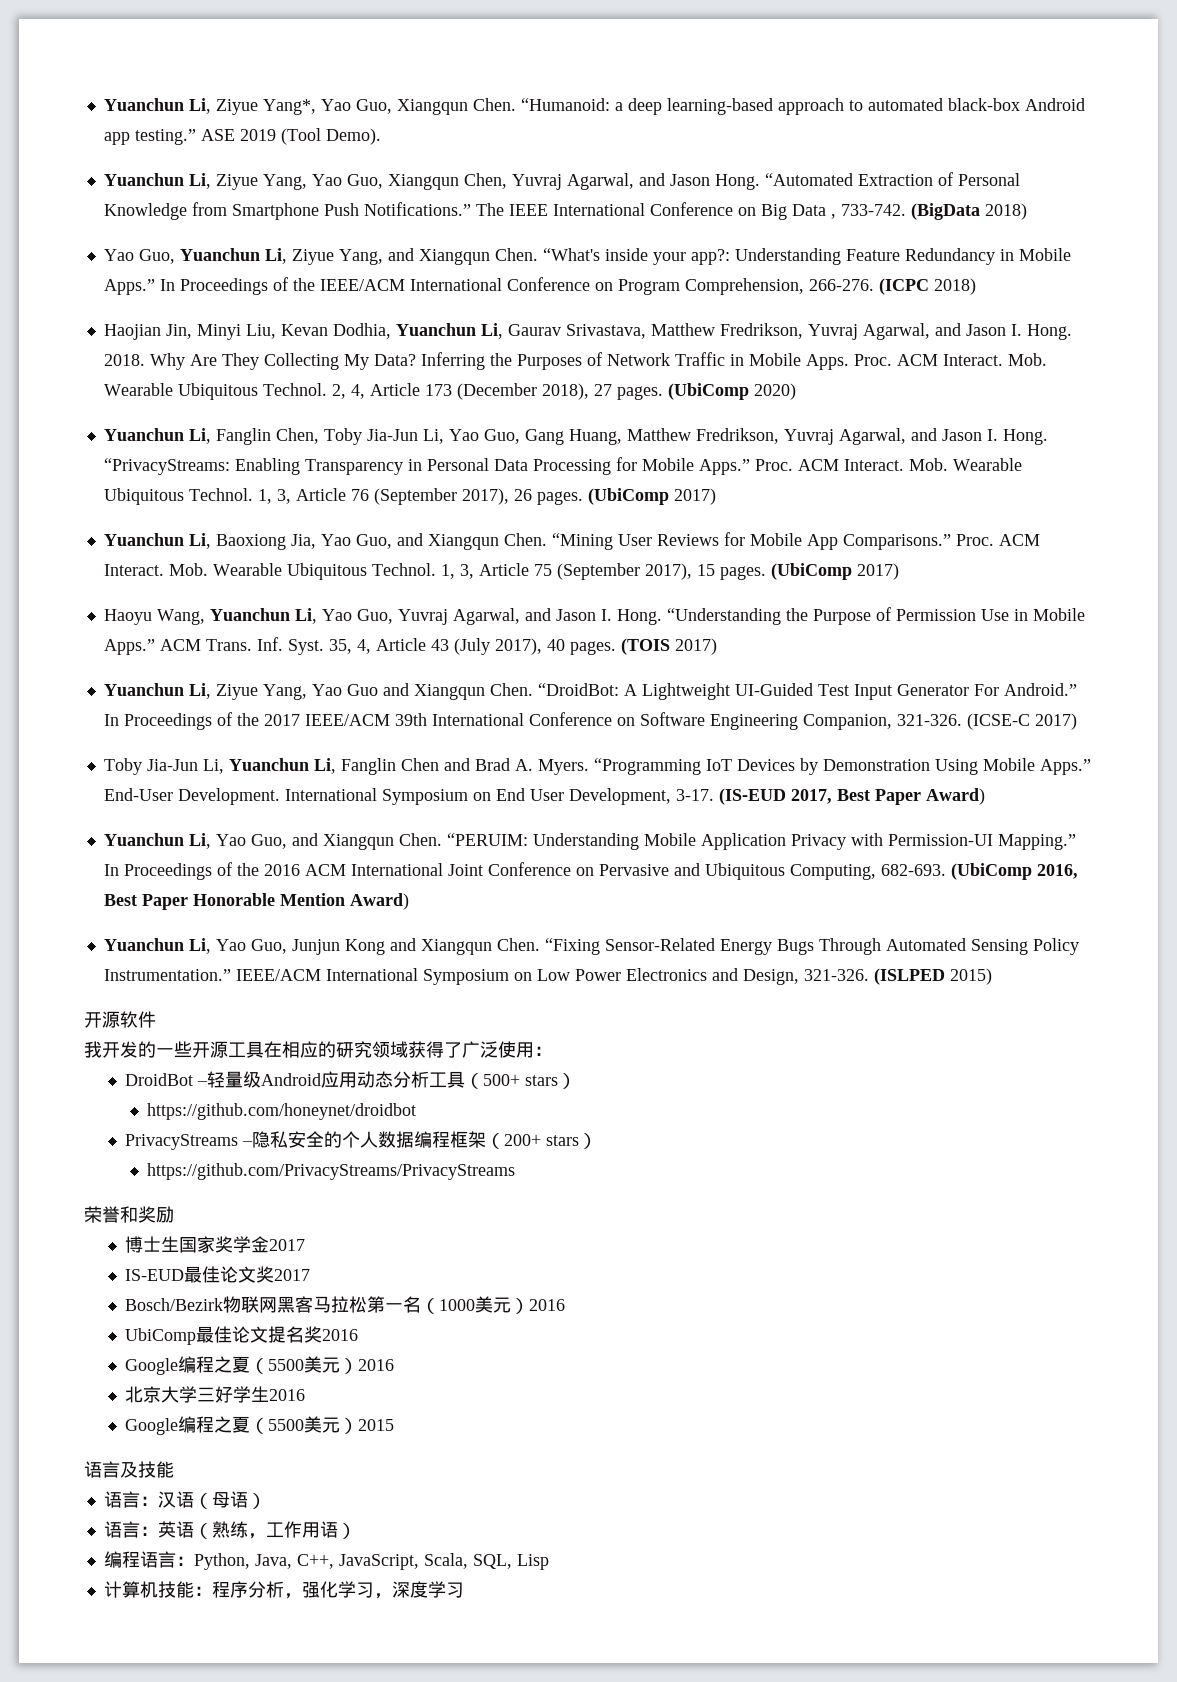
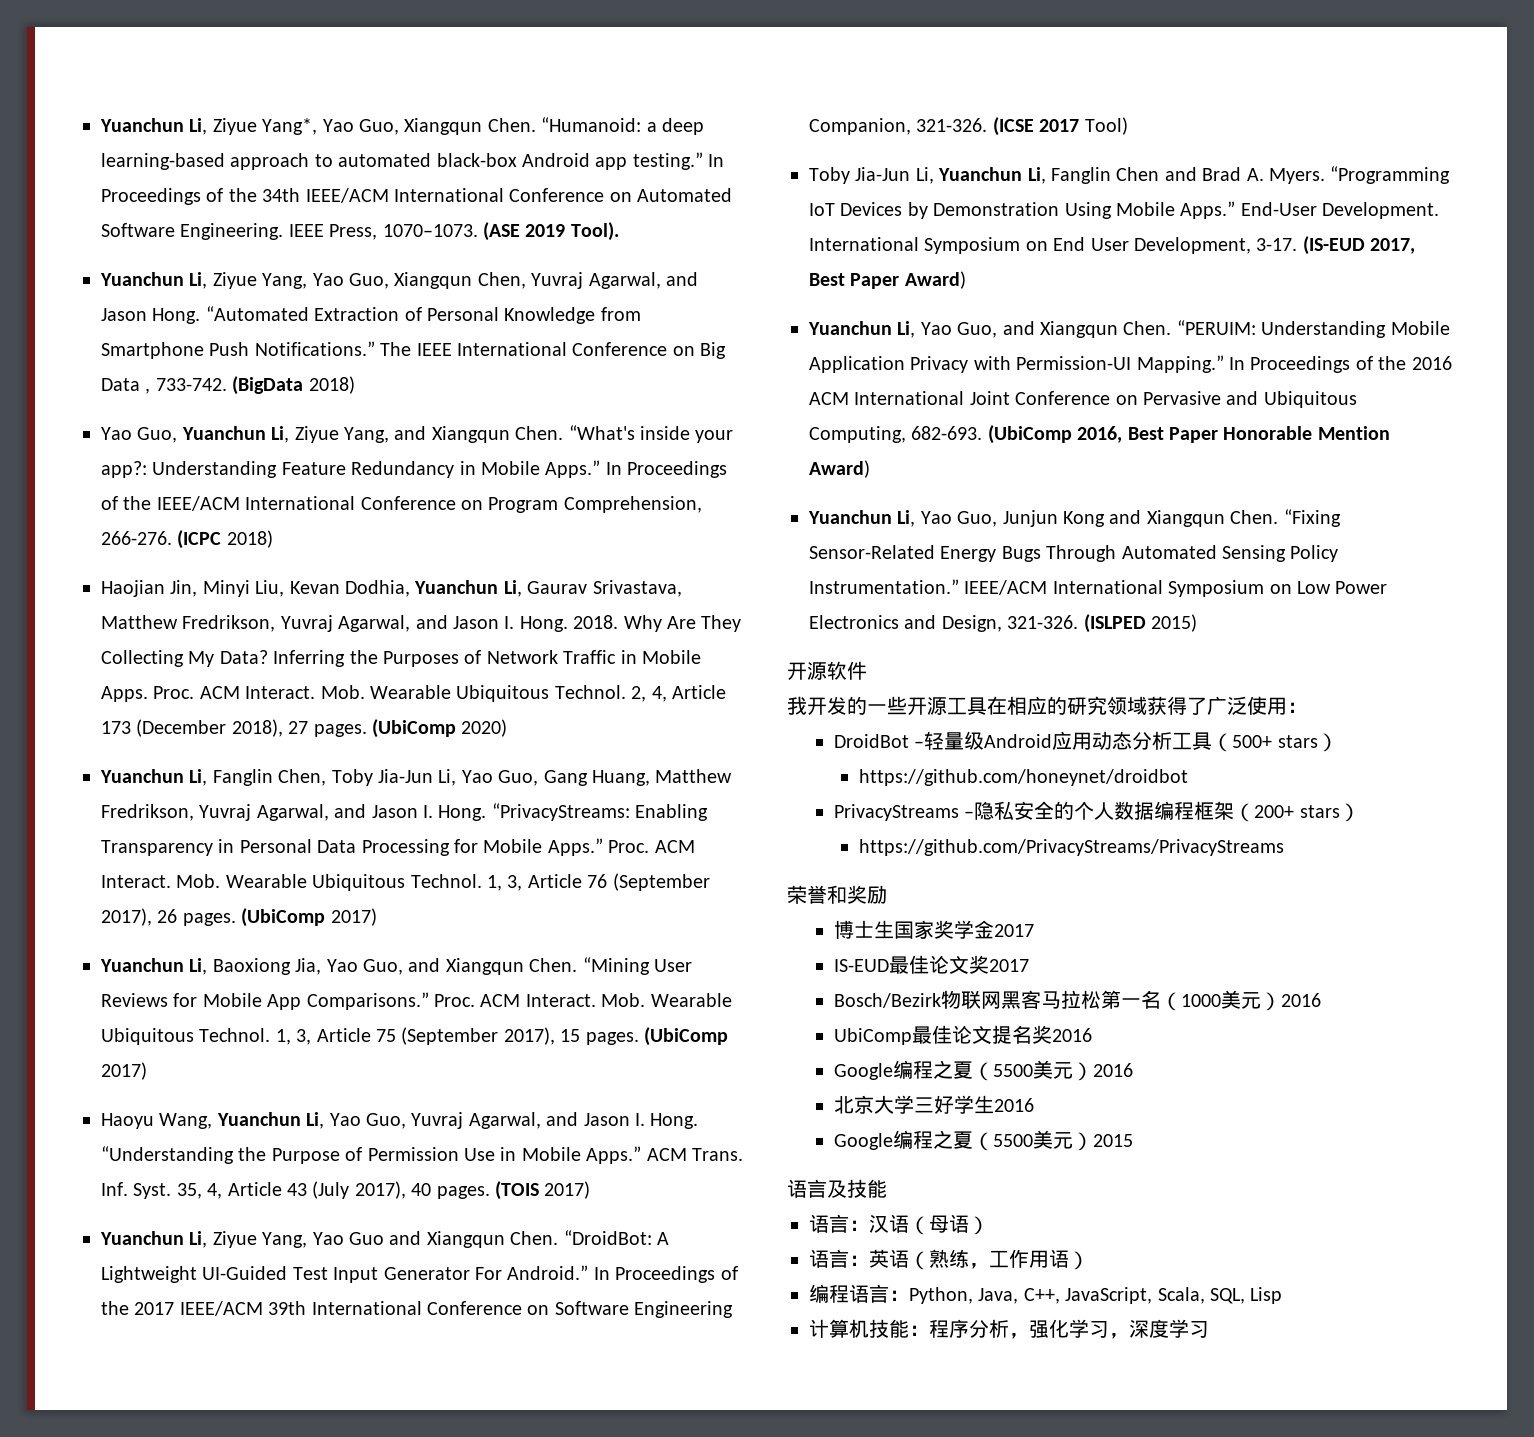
[200,128,381,145] ASE 2019 (Tool Demo). -> [708,154,725,167] [101,188,733,205] [101,222,619,241] In Proceedings of the 34th IEEE/ACM International Conference on Automated Software Engineering. IEEE Press, 1070–1073. (ASE 2019 Tool).
[966,713,1077,730] (ICSE-C 2017) -> [992,117,1128,136] (ICSE 2017 Tool)

